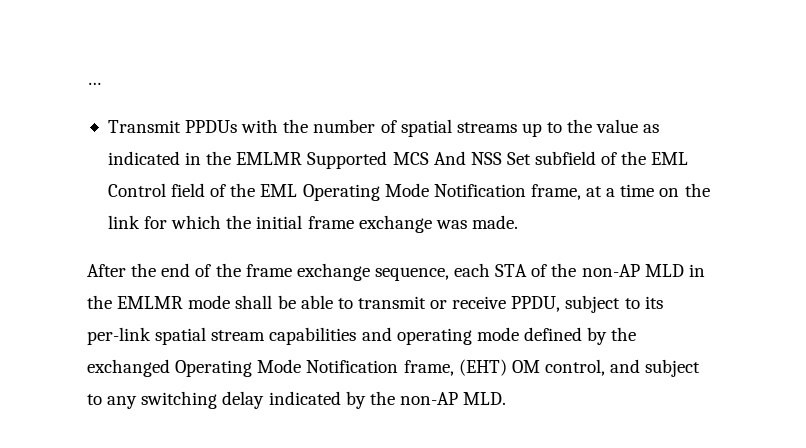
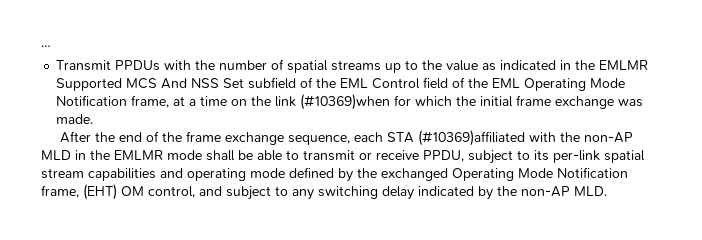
(140, 222) none -> [300,94,391,110] (#10369)when
[531,264,548,277] of -> [418,130,557,146] (#10369)affiliated with

